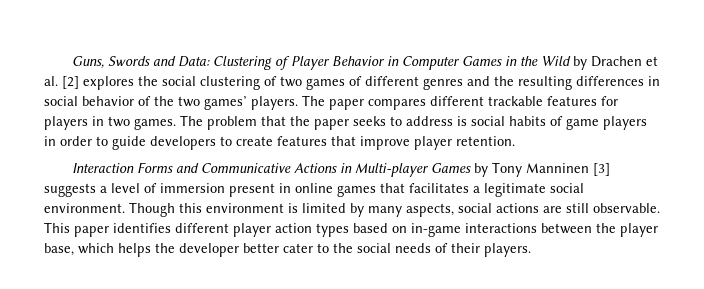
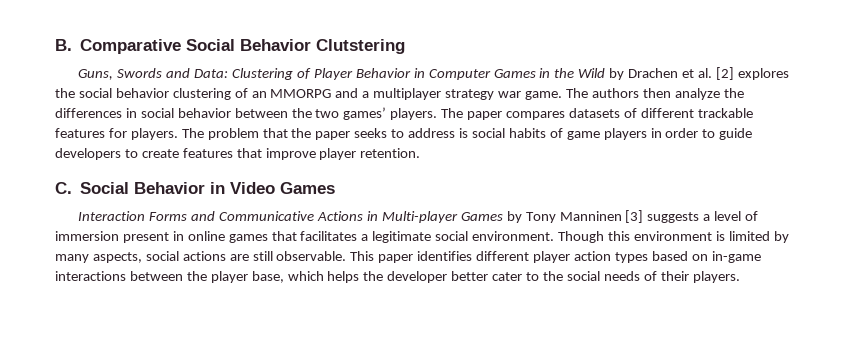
(72, 62) none -> [55,39,406,54] B. Comparative Social Behavior Clutstering //
(196, 81) none -> [115,88,169,98] behavior
[280,76,572,90] two games of different genres and the resulting -> [251,88,744,100] an MMORPG and a multiplayer strategy war game. The authors then analyze the
[138,96,151,106] of -> [234,108,288,118] between
(426, 104) none -> [568,108,637,118] datasets of
[44,116,176,130] players in two games. -> [130,128,178,140] players.
(515, 141) none -> [55,182,336,194] // C. Social Behavior in Video Games

